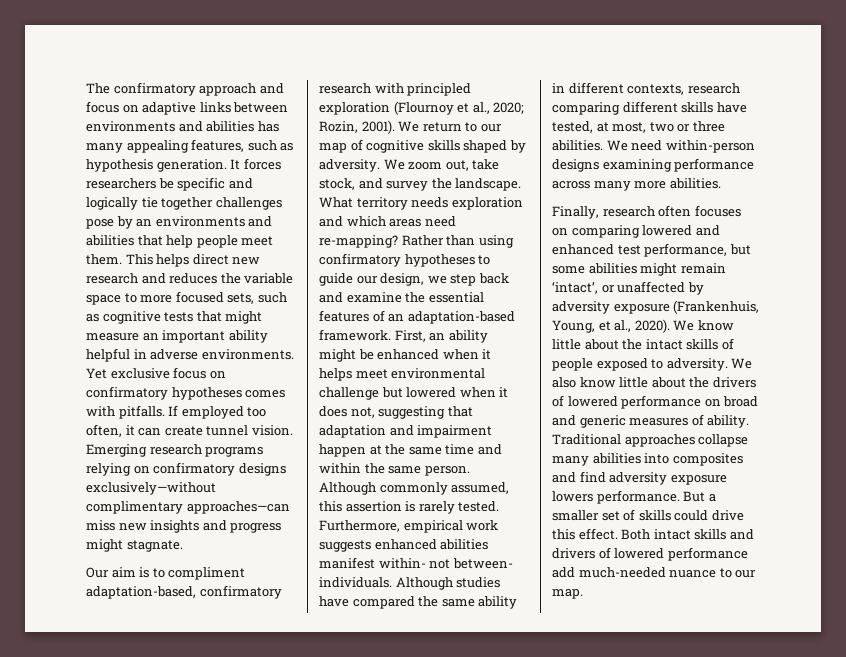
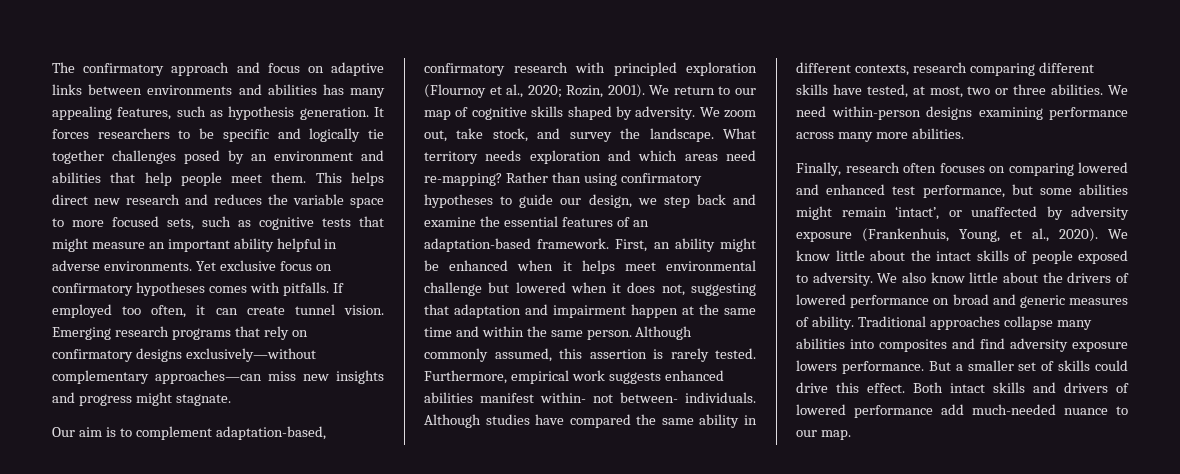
(156, 183) none -> [178,130,191,139] to
[86,219,114,229] pose -> [184,150,220,164] posed
[155,216,245,227] environments -> [274,151,353,161] environment
[86,463,131,476] relying -> [234,326,289,340] that rely
[86,501,183,514] complimentary -> [52,370,149,384] complementary
[168,567,246,580] compliment -> [135,426,212,440] complement

